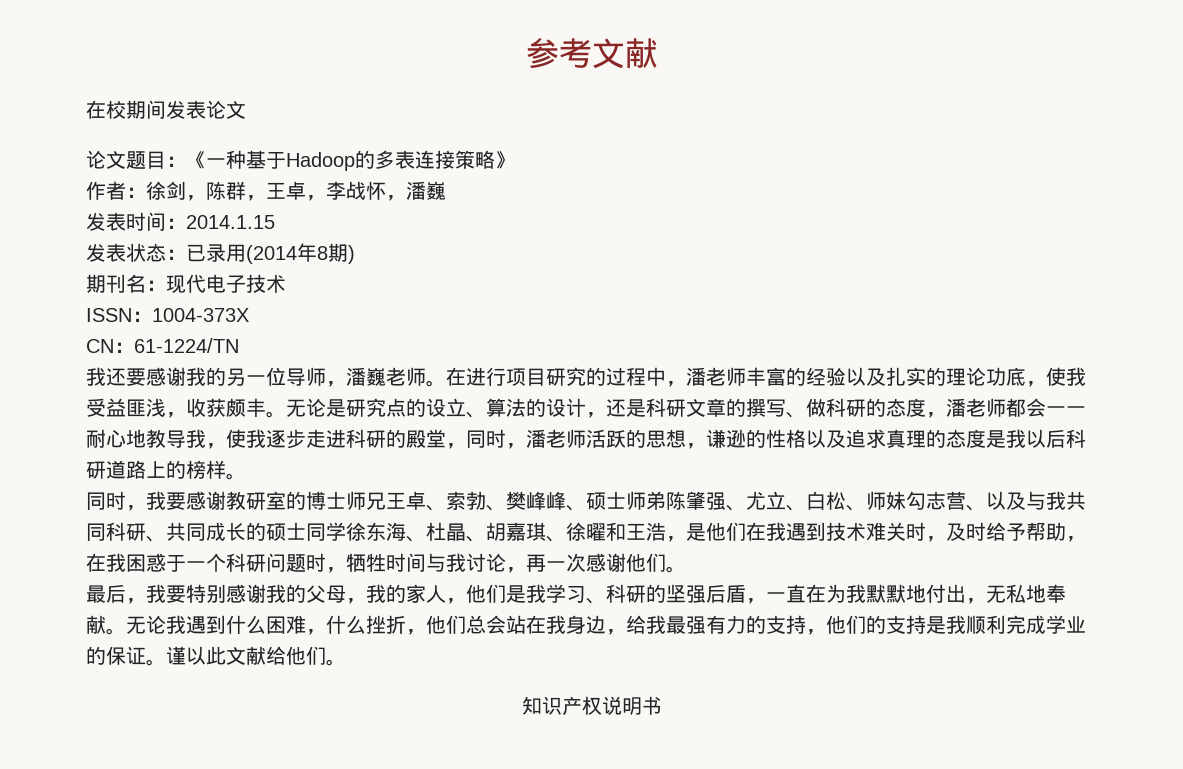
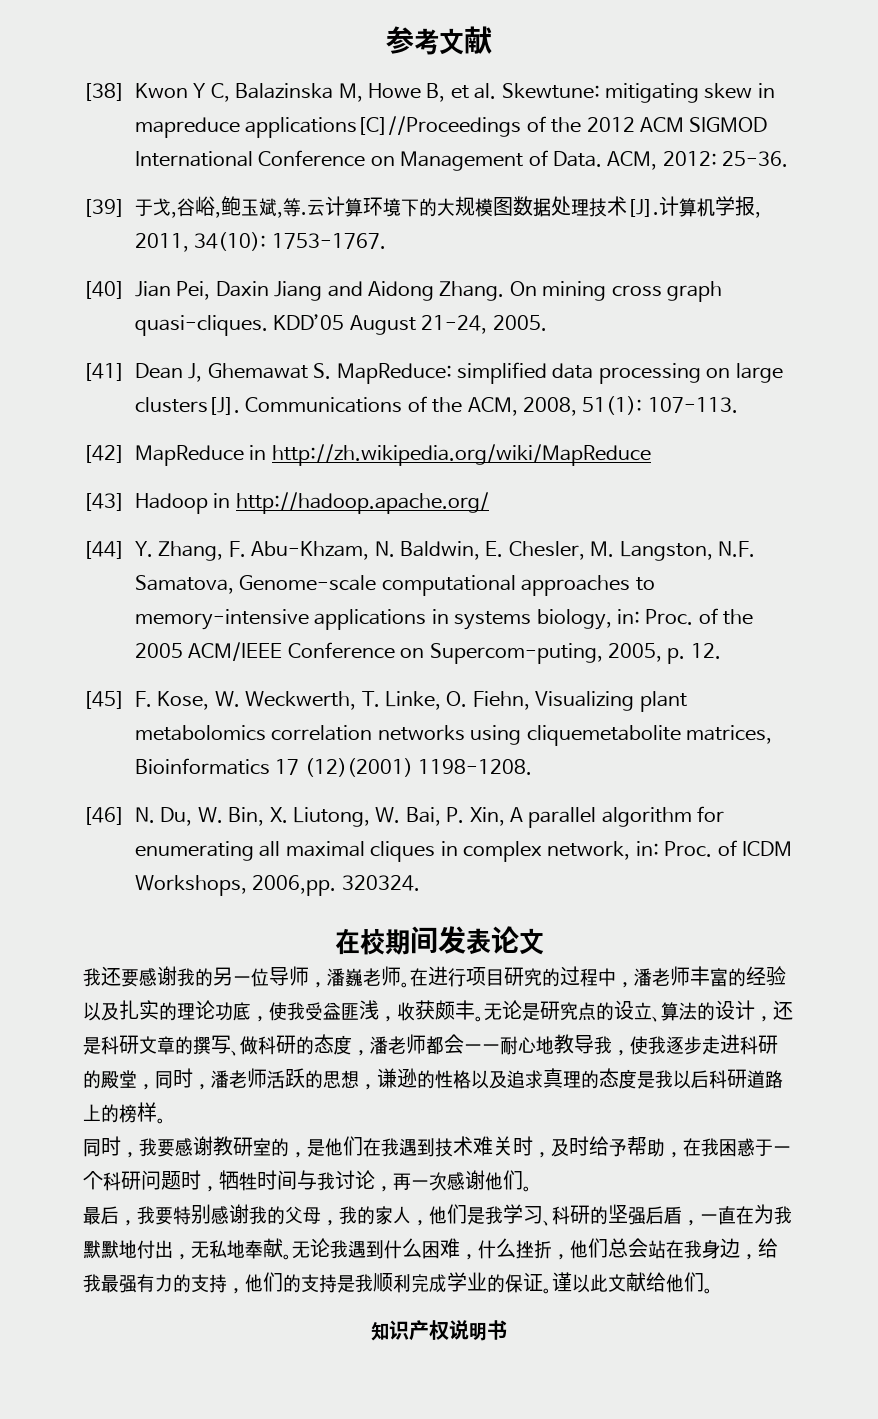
[86,100,246,119] [86,150,515,171] [86,181,446,201] [86,212,275,231] [86,243,355,264] [86,274,286,294] [86,308,249,322] [86,338,239,353] 在校期间发表论文 // 论文题目：《一种基于Hadoop的多表连接策略》 // 作者：徐剑，陈群，王卓，李战怀，潘巍 // 发表时间：2014.1.15 // 发表状态：已录用(2014年8期) // 期刊名：现代电子技术 // ISSN：1004-373X // CN：61-1224/TN -> [83,83,775,103] [135,116,768,138] [135,150,789,171] [83,196,761,218] [135,232,386,252] [83,281,722,302] [135,314,547,336] [83,362,783,384] [135,396,738,416] [83,444,651,466] [83,492,489,514] [83,541,755,561] [135,575,655,596] [135,608,754,630] [135,642,721,664] [83,691,687,712] [135,725,772,746] [135,758,533,777] [83,806,725,828] [135,840,792,862] [135,875,420,896] [334,926,544,955] [38] Kwon Y C, Balazinska M, Howe B, et al. Skewtune: mitigating skew in mapreduce applications[C]//Proceedings of the 2012 ACM SIGMOD International Conference on Management of Data. ACM, 2012: 25-36. // [39]于戈,谷峪,鲍玉斌,等.云计算环境下的大规模图数据处理技术[J].计算机学报, 2011, 34(10): 1753-1767. // [40] Jian Pei, Daxin Jiang and Aidong Zhang. On mining cross graph quasi-cliques. KDD’05 August 21-24, 2005. // [41] Dean J, Ghemawat S. MapReduce: simplified data processing on large clusters[J]. Communications of the ACM, 2008, 51(1): 107-113. // [42] MapReduce in http://zh.wikipedia.org/wiki/MapReduce // [43] Hadoop in http://hadoop.apache.org/ // [44] Y. Zhang, F. Abu-Khzam, N. Baldwin, E. Chesler, M. Langston, N.F. Samatova, Genome-scale computational approaches to memory-intensive applications in systems biology, in: Proc. of the 2005 ACM/IEEE Conference on Supercom-puting, 2005, p. 12. // [45] F. Kose, W. Weckwerth, T. Linke, O. Fiehn, Visualizing plant metabolomics correlation networks using cliquemetabolite matrices, Bioinformatics 17 (12)(2001) 1198-1208. // [46] N. Du, W. Bin, X. Liutong, W. Bai, P. Xin, A parallel algorithm for enumerating all maximal cliques in complex network, in: Proc. of ICDM Workshops, 2006,pp. 320324. // 在校期间发表论文
[306,491,1086,511] [86,522,666,542] 博士师兄王卓、索勃、樊峰峰、硕士师弟陈肇强、尤立、白松、师妹勾志营、以及与我共同科研、共同成长的硕士同学徐东海、杜晶、胡嘉琪、徐曜和王浩 -> (289, 1147) none

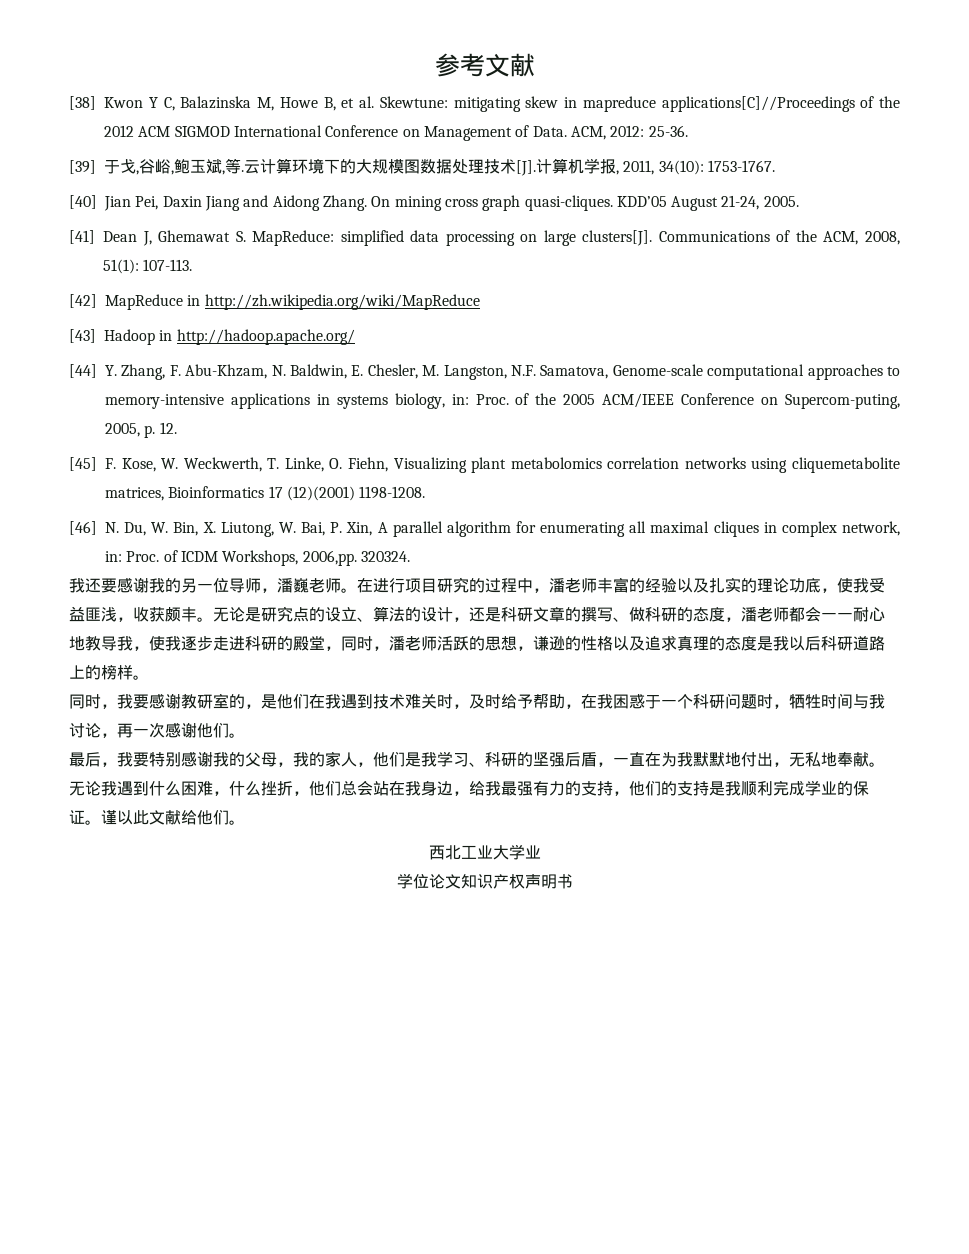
[334,926,544,955] // 在校期间发表论文 -> (410, 556) none
(713, 1291) none -> [428,844,541,860] [396,873,461,889] 西北工业大学业 // 学位论文
[449,1320,469,1340] 说 -> [524,874,541,889] 声

